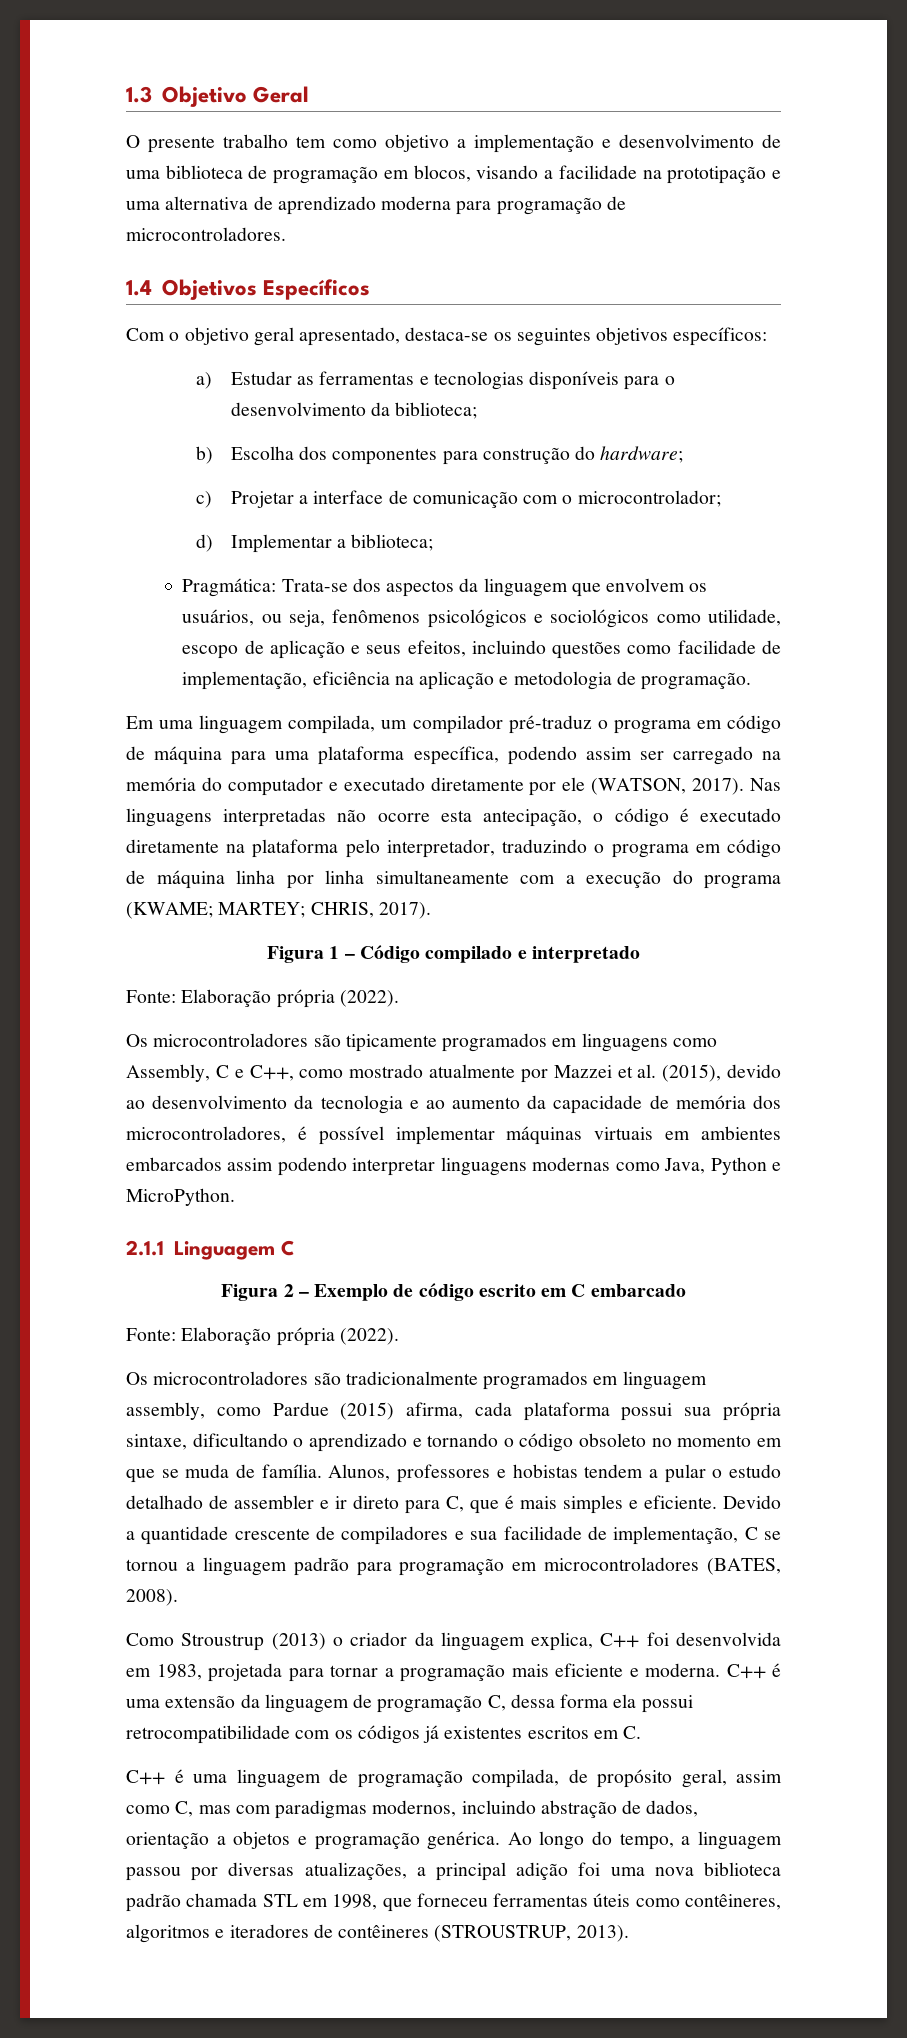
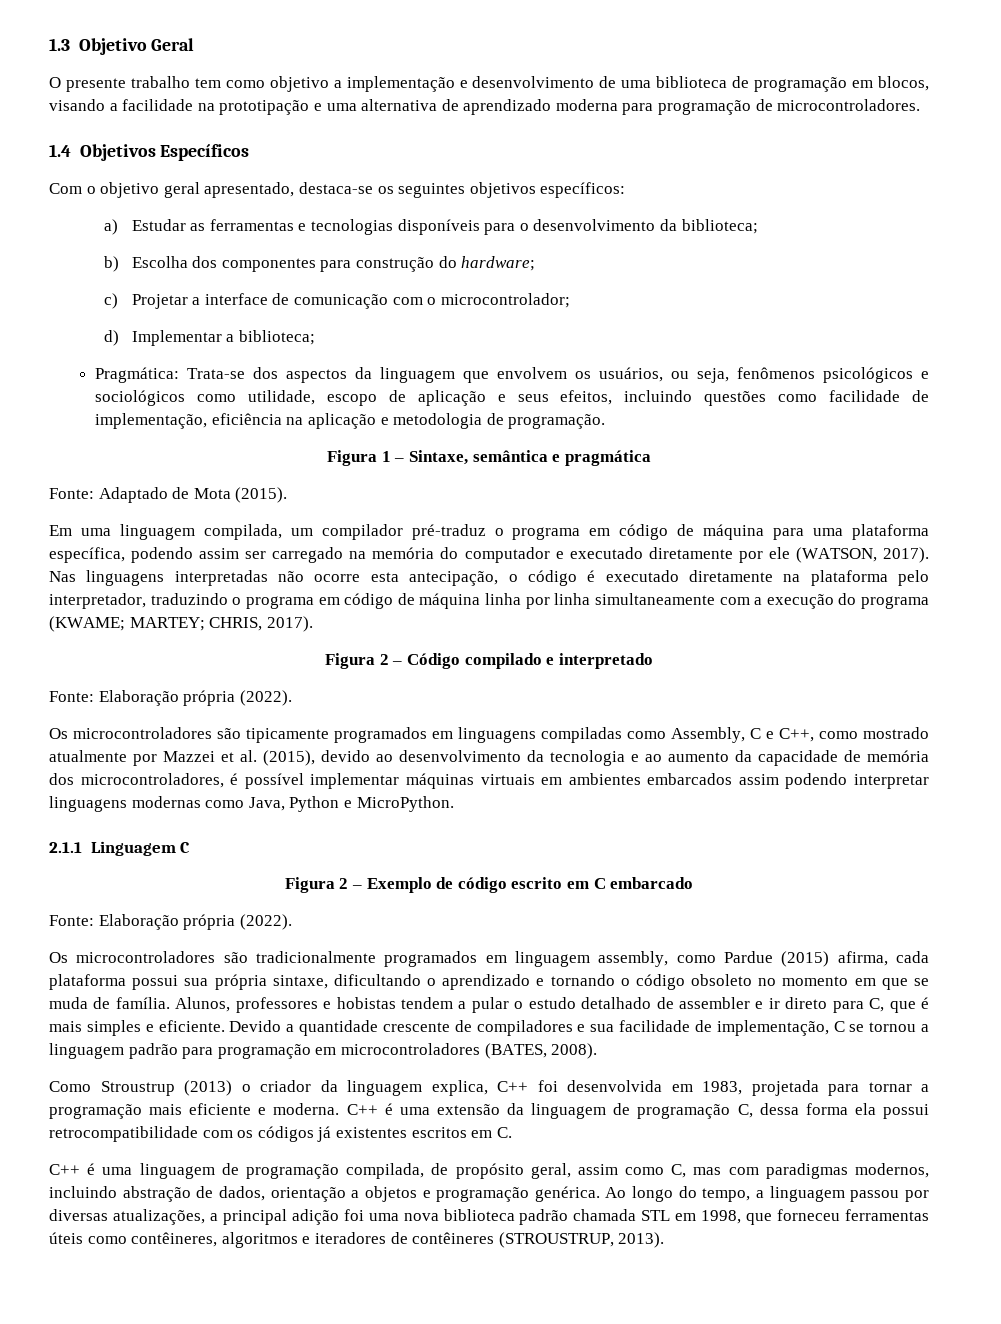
(752, 681) none -> [327,450,651,466] [49,487,288,503] // Figura 1 – Sintaxe, semântica e pragmática // Fonte: Adaptado de Mota (2015).
[329,946,340,959] 1 -> [379,654,389,665] 2
(668, 1042) none -> [541,727,622,743] compiladas

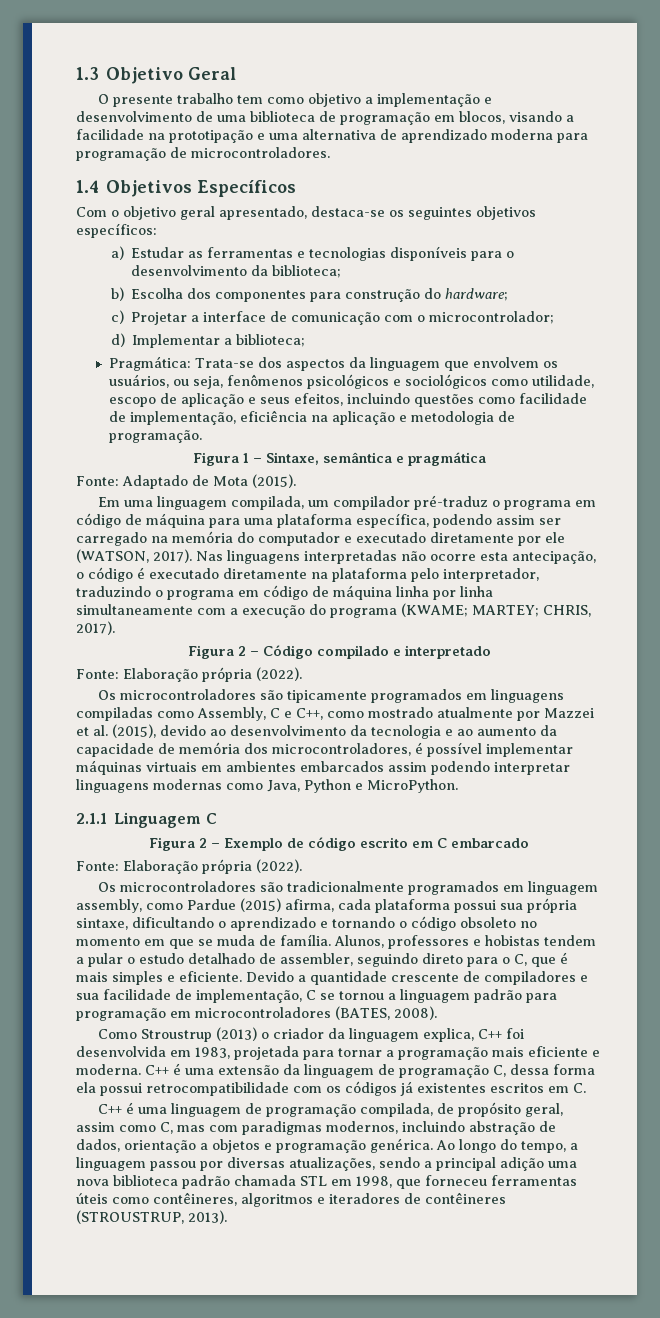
[679,997,780,1009] assembler e ir -> [280,953,418,967] assembler, seguindo
(864, 1007) none -> [502,957,510,964] o
(205, 1217) none -> [379,1157,420,1168] sendo
[343,1209,364,1221] foi -> (544, 1164) none

